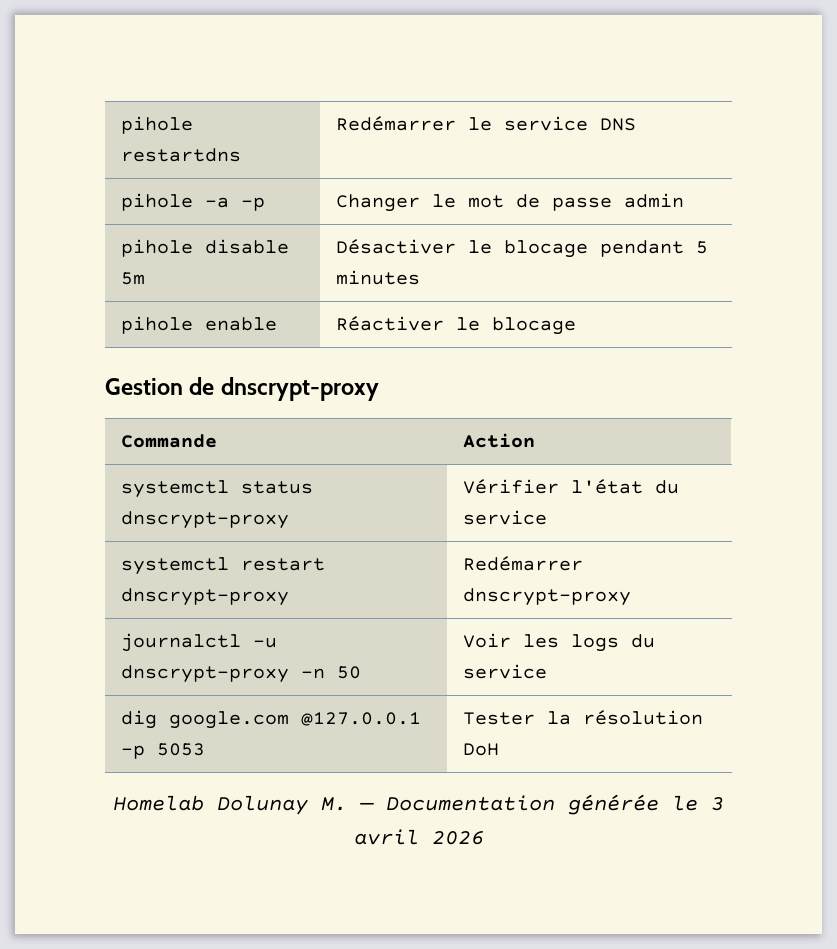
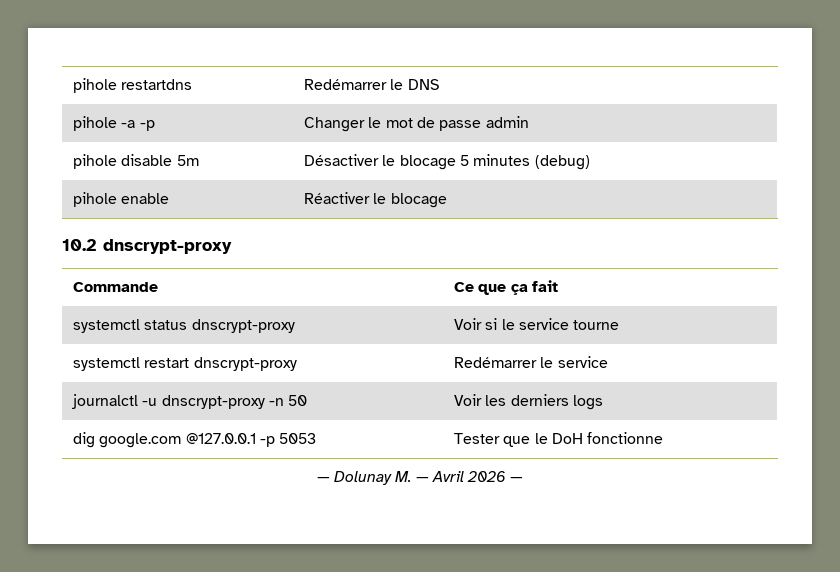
[503,116,588,131] service -> (404, 84) none
[599,240,684,257] pendant -> (456, 162) none
(420, 277) none -> [534,155,590,170] (debug)
[105,377,215,395] Gestion de -> [62,239,97,251] 10.2
[462,433,535,448] Action -> [454,280,558,295] Ce que ça fait
[462,479,679,494] [462,510,547,525] Vérifier l'état du service -> [454,318,620,330] Voir si le service tourne
[462,588,631,606] dnscrypt-proxy -> [540,356,608,368] le service
(559, 641) none -> [510,394,569,406] derniers
[630,634,655,648] [462,664,547,679] du service -> (603, 402) none
[546,710,703,725] la résolution -> [503,433,548,447] que le
[113,795,204,811] // Homelab -> [587,432,664,444] [316,477,330,482] fonctionne // —
[386,794,724,815] [353,829,484,845] Documentation générée le 3 avril 2026 -> [431,471,524,482] Avril 2026 —

